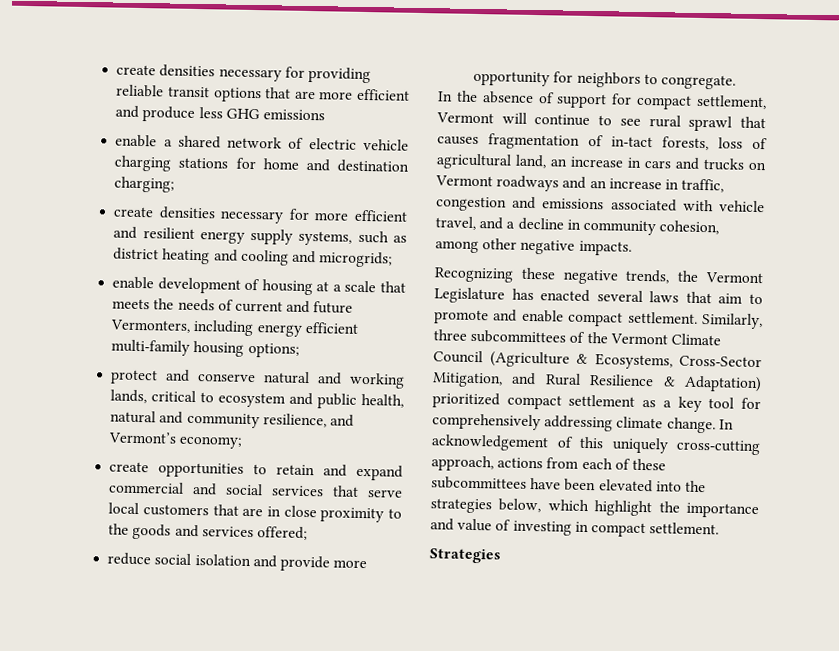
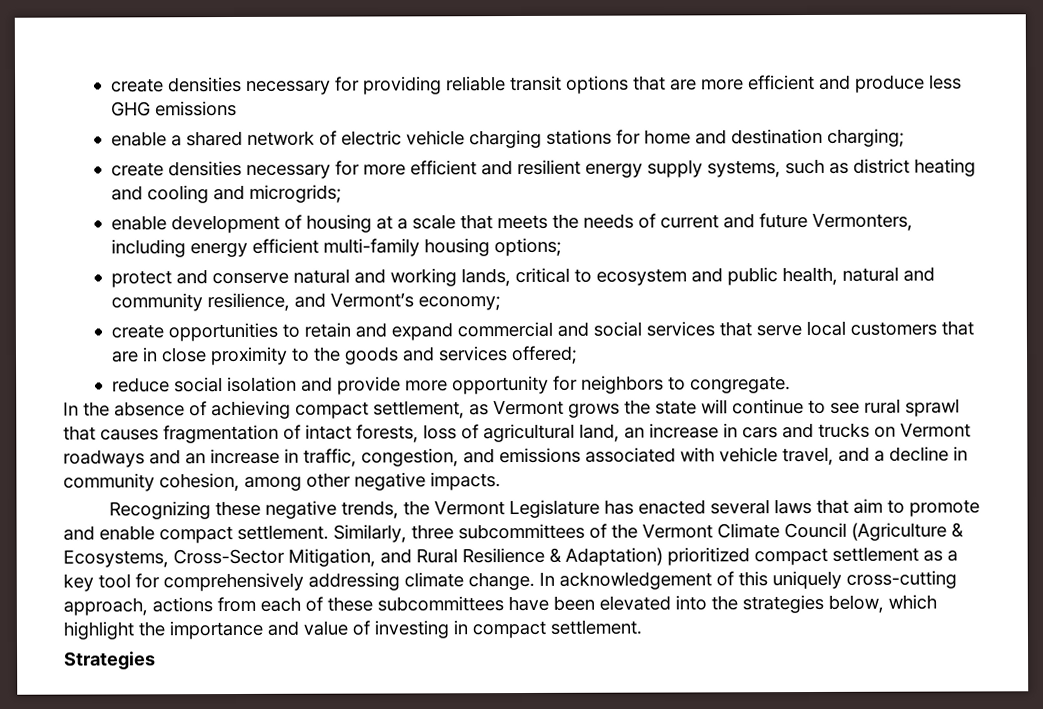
[556,93,767,110] [436,112,494,124] support for compact settlement, Vermont -> [211,399,697,420] achieving compact settlement, as Vermont grows the state
[611,136,653,148] in-tact -> [305,424,352,440] intact
[436,196,507,212] congestion -> [361,448,459,467] congestion,

